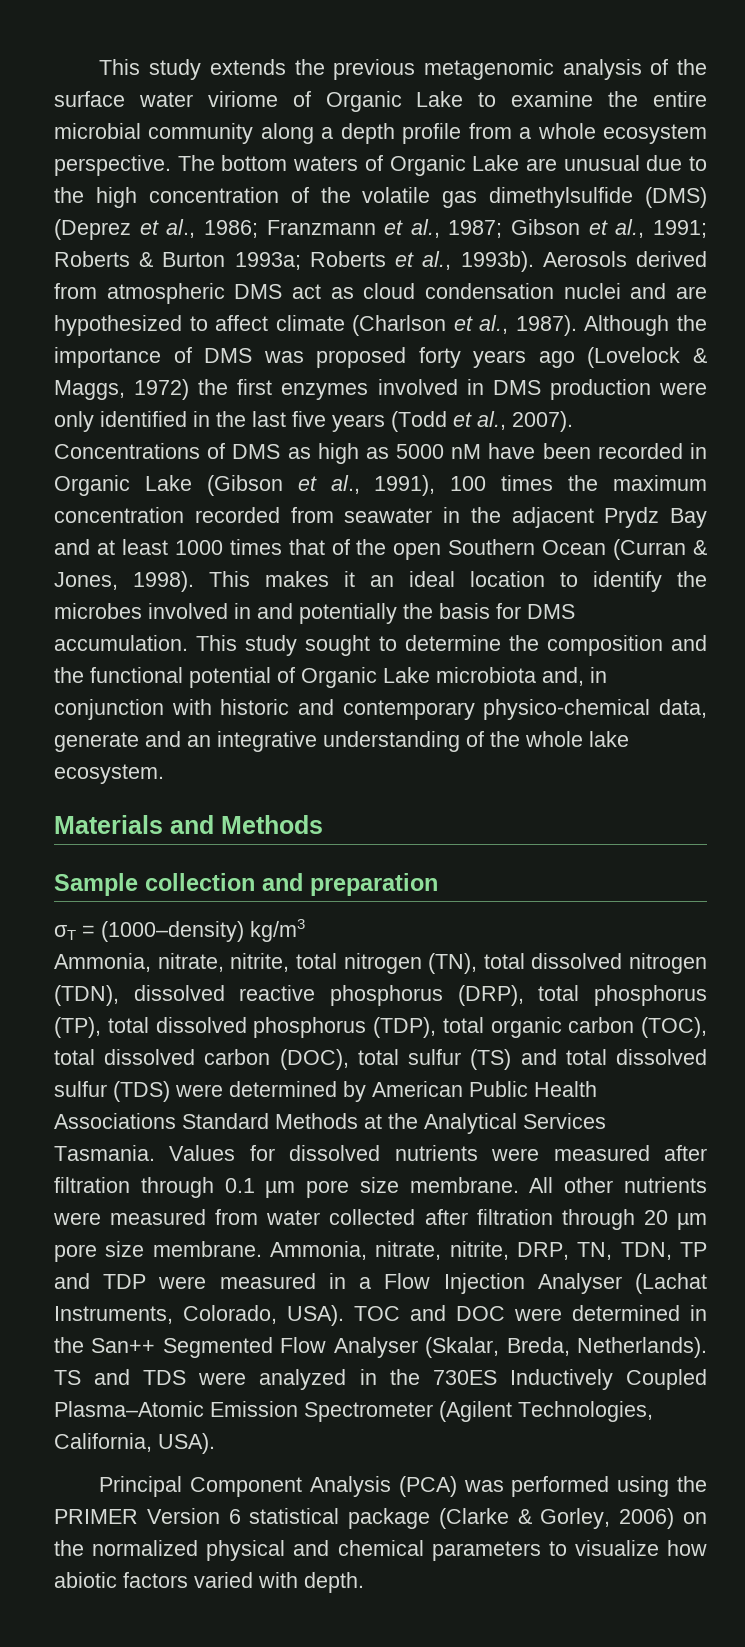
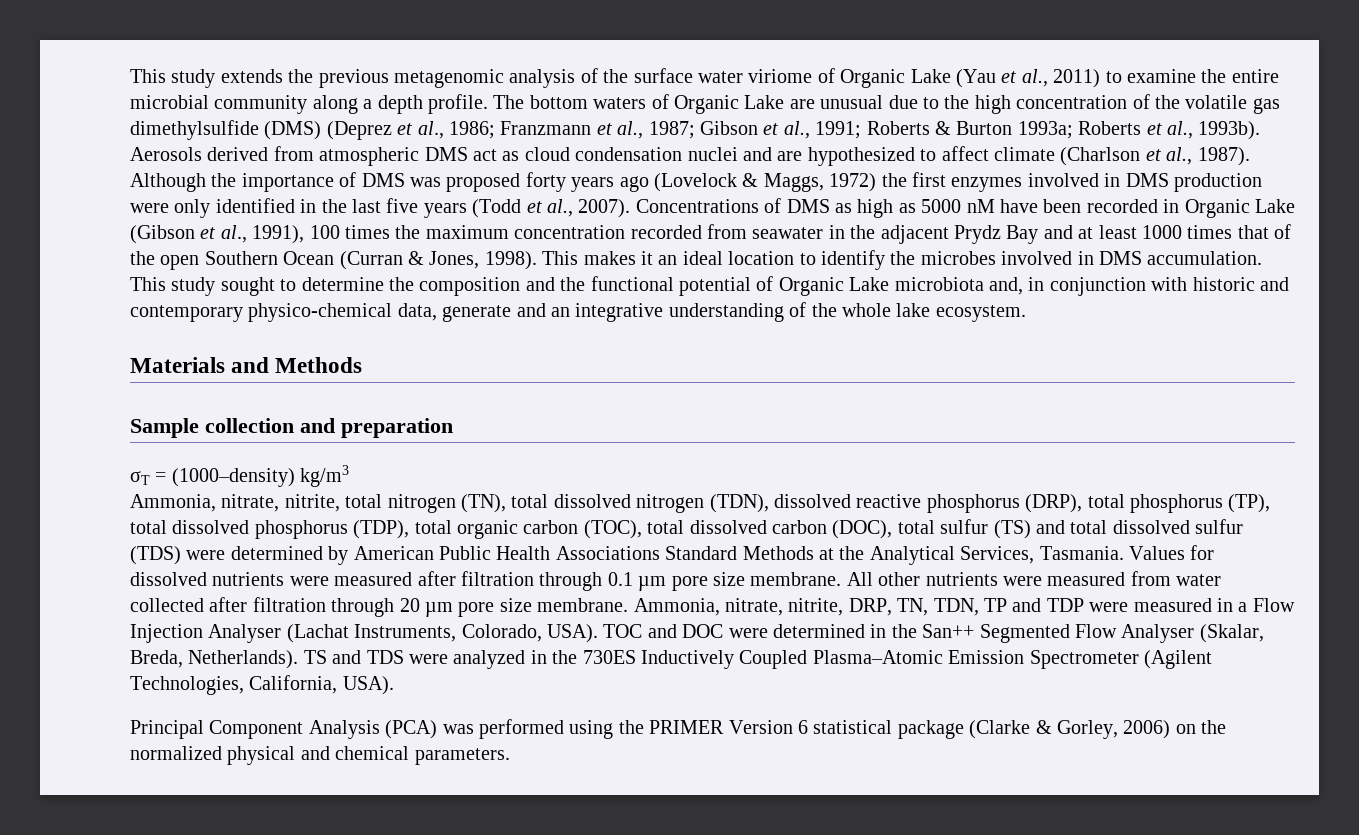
(464, 99) none -> [955,69,1101,88] (Yau et al., 2011)
[402,123,708,144] [54,155,171,176] profile from a whole ecosystem perspective. -> [428,94,488,114] profile.
[257,603,521,624] and potentially the basis for -> (1094, 258) none
[523,1113,606,1129] Services -> [960,546,1035,564] Services,
[431,1540,707,1561] [54,1572,364,1593] parameters to visualize how abiotic factors varied with depth. -> [414,748,510,765] parameters.

